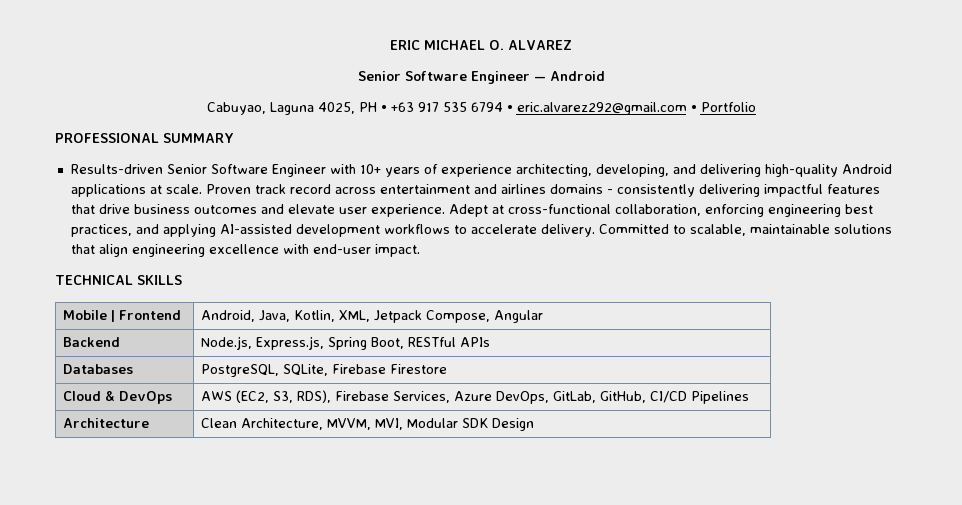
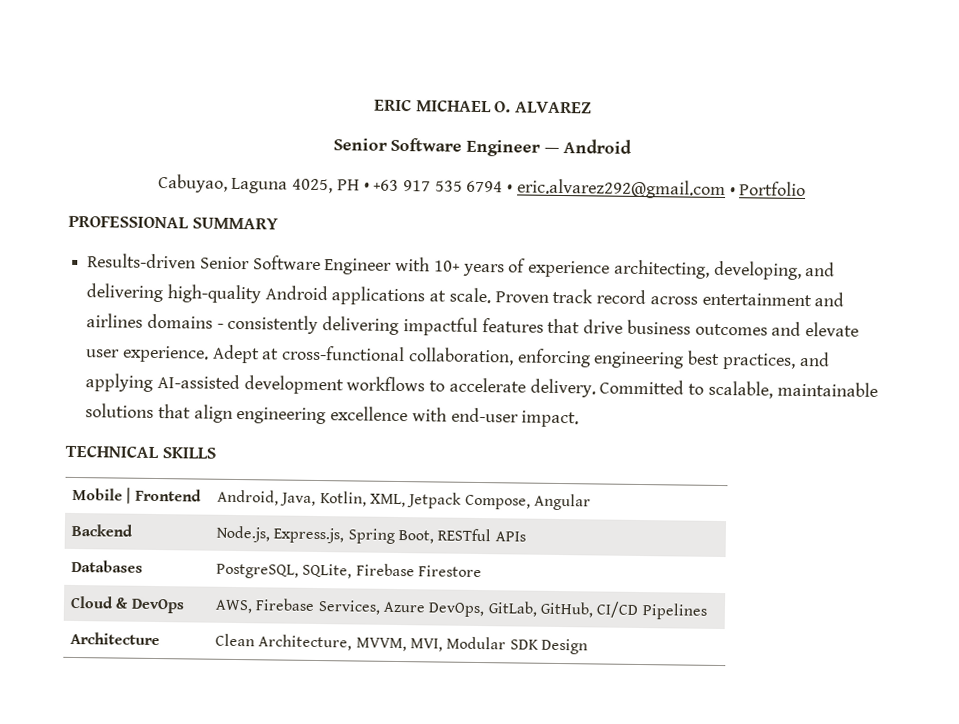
[201,390,332,403] AWS (EC2, S3, RDS), -> [215,599,254,614] AWS,

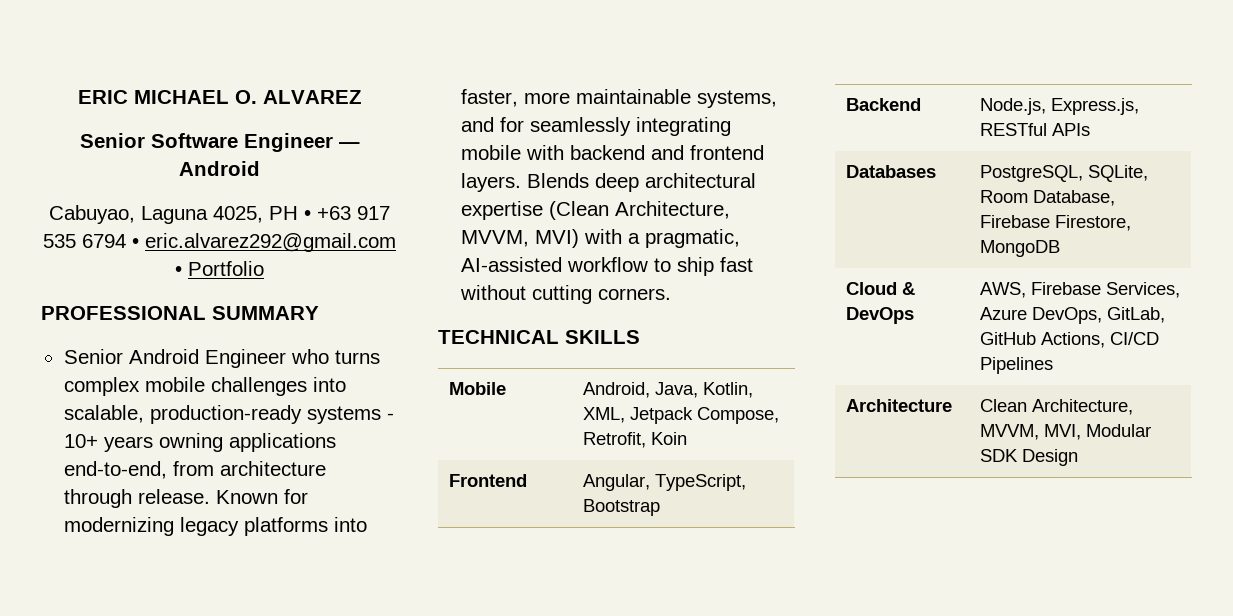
[87,253,836,280] [86,283,845,307] [86,313,859,337] [86,344,830,370] [85,373,878,399] [85,403,580,428] Results-driven Senior Software Engineer with 10+ years of experience architecting, developing, and delivering high-quality Android applications at scale. Proven track record across entertainment and airlines domains - consistently delivering impactful features that drive business outcomes and elevate user experience. Adept at cross-functional collaboration, enforcing engineering best practices, and applying AI-assisted development workflows to accelerate delivery. Committed to scalable, maintainable solutions that align engineering excellence with end-user impact. -> [63,349,380,368] [63,377,346,396] [63,405,394,424] [63,433,336,452] [63,461,326,479] [63,489,308,508] [63,517,367,536] [460,89,777,108] [460,117,731,136] [460,145,764,160] [460,173,756,192] [460,201,730,220] [460,229,740,248] [460,257,753,276] [459,285,671,304] Senior Android Engineer who turns complex mobile challenges into scalable, production-ready systems - 10+ years owning applications end-to-end, from architecture through release. Known for modernizing legacy platforms into faster, more maintainable systems, and for seamlessly integrating mobile with backend and frontend layers. Blends deep architectural expertise (Clean Architecture, MVVM, MVI) with a pragmatic, AI-assisted workflow to ship fast without cutting corners.
[126,487,202,504] | Frontend -> (507, 388) none
[534,493,592,511] Angular -> [583,432,688,448] [449,474,528,487] [583,474,747,491] [583,499,661,516] Retrofit, Koin // Frontend | Angular, TypeScript, Bootstrap
[347,528,435,544] Spring Boot, -> (1140, 106) none
[355,563,483,578] Firebase Firestore -> [980,190,1116,206] [980,215,1132,231] [980,240,1061,257] Room Database, Firebase Firestore, MongoDB
[540,601,595,618] GitHub, -> [980,332,1106,348] GitHub Actions,

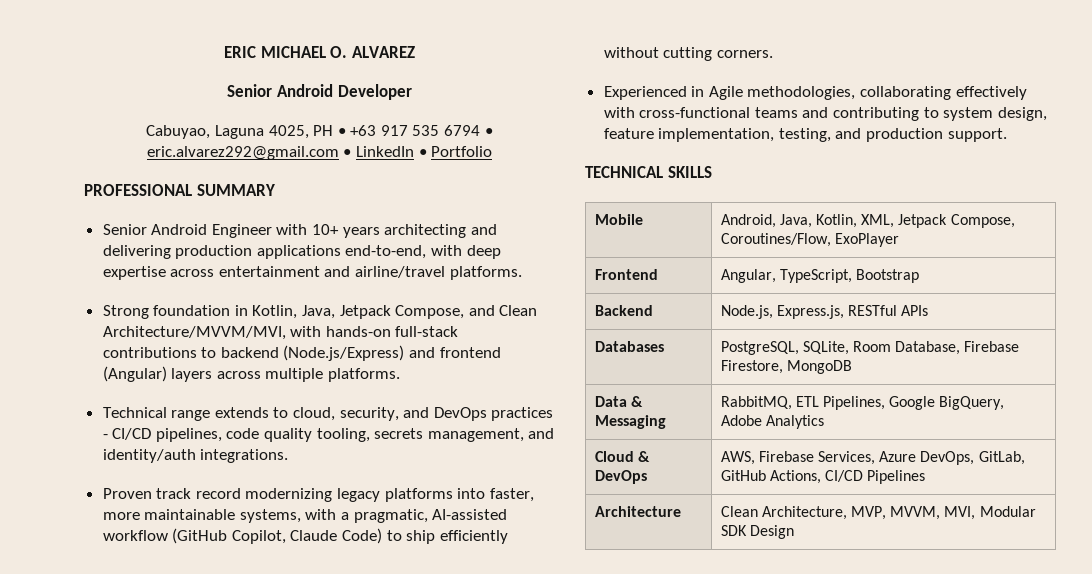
[150,133,360,152] [179,161,260,176] Software Engineer — Android -> [277,84,412,100] Android Developer
(182, 271) none -> [355,146,427,157] LinkedIn •
[290,349,380,364] [63,377,346,396] [63,405,394,424] [63,433,336,452] [63,461,326,479] [63,489,308,508] who turns complex mobile challenges into scalable, production-ready systems - 10+ years owning applications end-to-end, from architecture through release. Known for -> [276,224,497,238] [102,245,501,259] [102,266,522,280] [102,305,538,319] [102,326,459,340] [102,345,501,361] [102,366,401,382] [102,407,554,421] [102,428,555,442] [102,449,289,463] [102,488,241,499] with 10+ years architecting and delivering production applications end-to-end, with deep expertise across entertainment and airline/travel platforms. // Strong foundation in Kotlin, Java, Jetpack Compose, and Clean Architecture/MVVM/MVI, with hands-on full-stack contributions to backend (Node.js/Express) and frontend (Angular) layers across multiple platforms. // Technical range extends to cloud, security, and DevOps practices - CI/CD pipelines, code quality tooling, secrets management, and identity/auth integrations. // Proven track record
[460,117,731,136] [460,145,764,160] [460,173,756,192] [460,201,730,220] [460,229,579,248] and for seamlessly integrating mobile with backend and frontend layers. Blends deep architectural expertise (Clean Architecture, MVVM, MVI) -> (301, 516) none
(648, 264) none -> [172,528,383,544] (GitHub Copilot, Claude Code)
[719,257,753,272] fast -> [439,530,508,544] efficiently
(671, 294) none -> [603,86,1027,100] [603,107,1047,121] [603,128,1007,142] // Experienced in Agile methodologies, collaborating effectively with cross-functional teams and contributing to system design, feature implementation, testing, and production support.
[583,432,688,448] Retrofit, Koin -> [720,233,899,247] Coroutines/Flow, ExoPlayer
(1061, 248) none -> [594,396,643,407] [594,415,666,429] [720,396,1005,410] [720,415,824,429] // Data & Messaging | RabbitMQ, ETL Pipelines, Google BigQuery, Adobe Analytics
(1134, 407) none -> [851,506,887,520] MVP,

